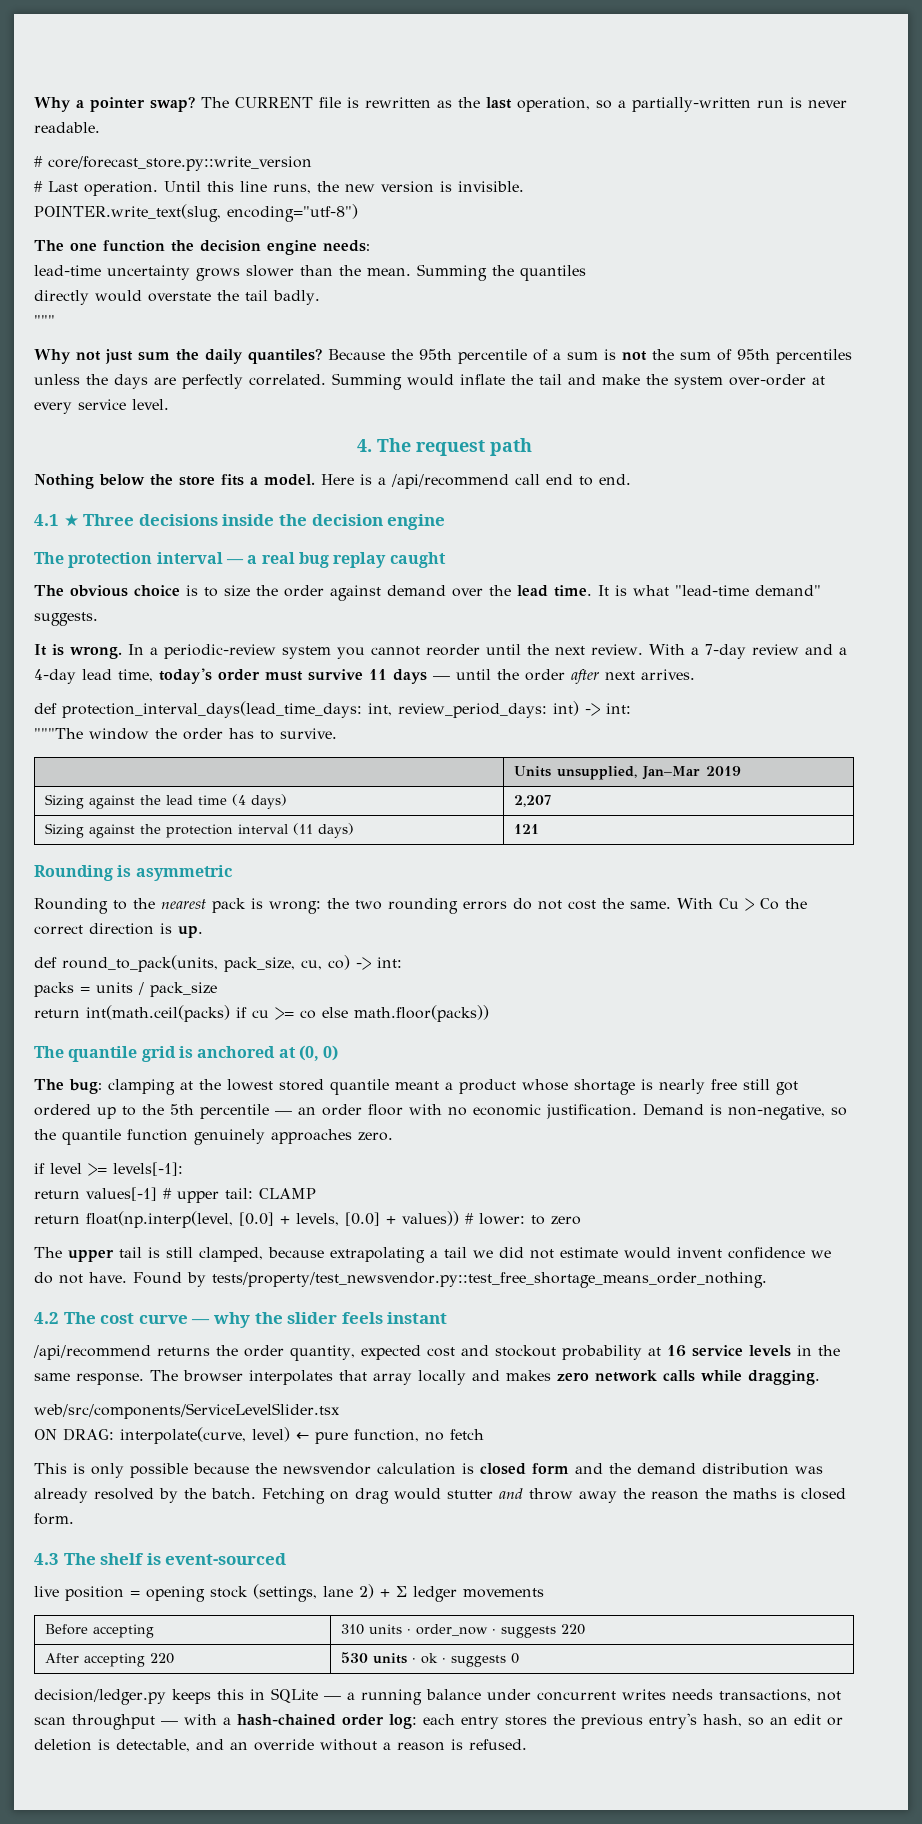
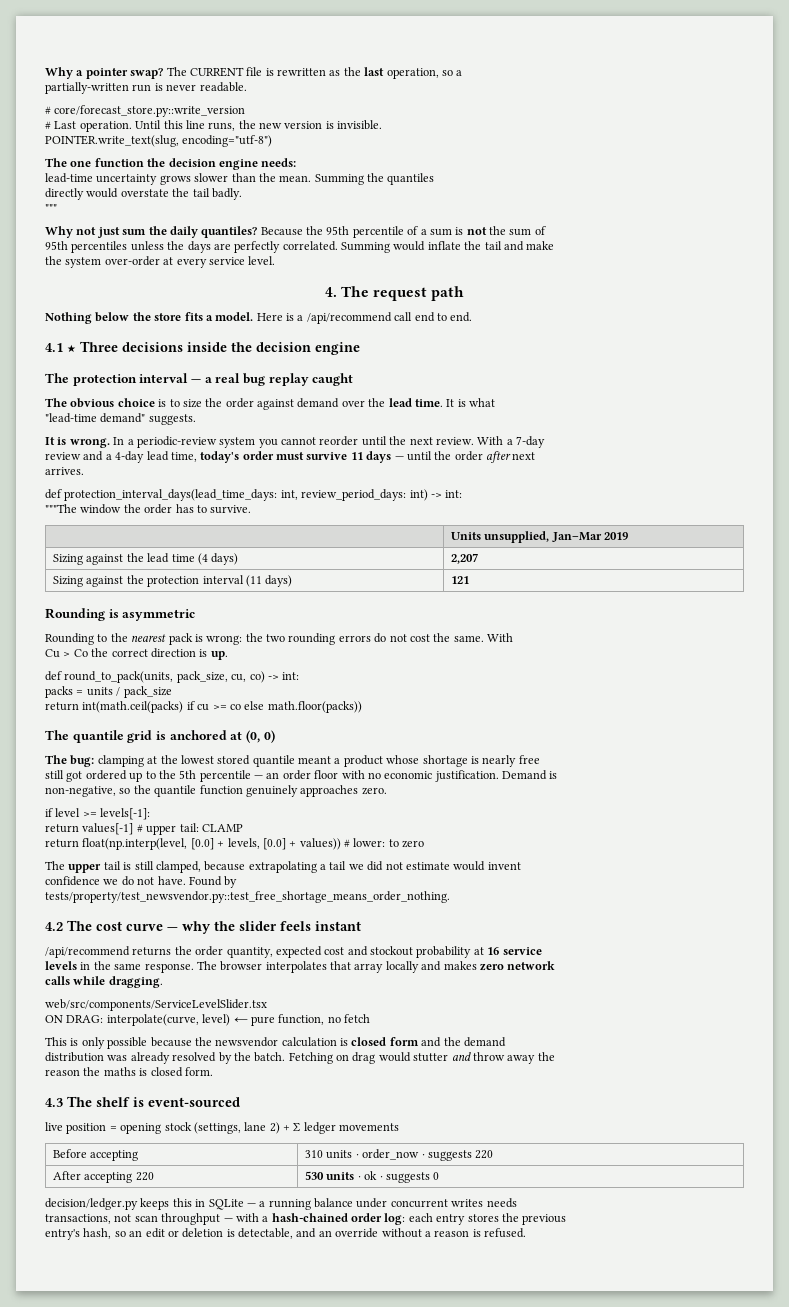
(626, 104) none -> (463, 73) //
(732, 355) none -> (546, 230) //
(640, 379) none -> (555, 245) //
(669, 590) none -> (495, 402) //
(746, 651) none -> (545, 442) //
(635, 675) none -> (536, 456) //
(713, 903) none -> (513, 637) //
(737, 1084) none -> (540, 759) //
(722, 1109) none -> (558, 775) //
(722, 1252) none -> (521, 866) //
(206, 1279) none -> (238, 882) //
(743, 1351) none -> (542, 951) //
(657, 1376) none -> (556, 965) //
(696, 1468) none -> (506, 1042) //
(645, 1493) none -> (555, 1056) //
(713, 1694) none -> (517, 1203) //
(643, 1721) none -> (567, 1219) //

